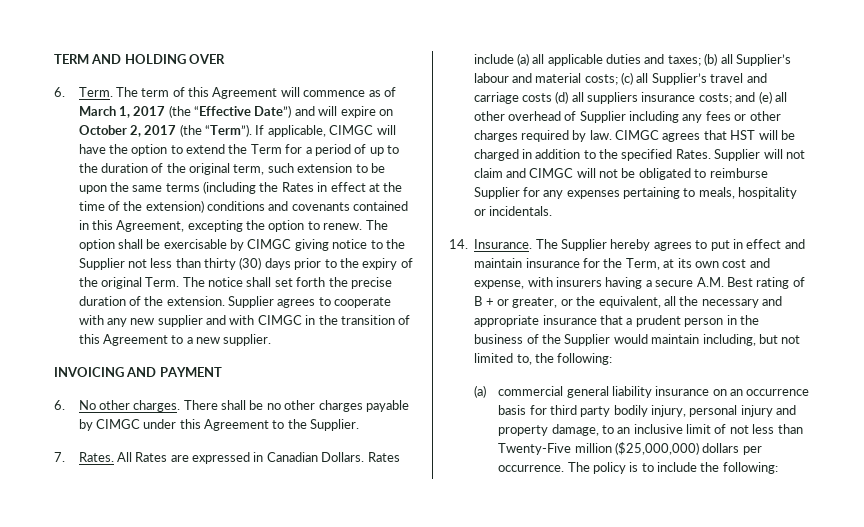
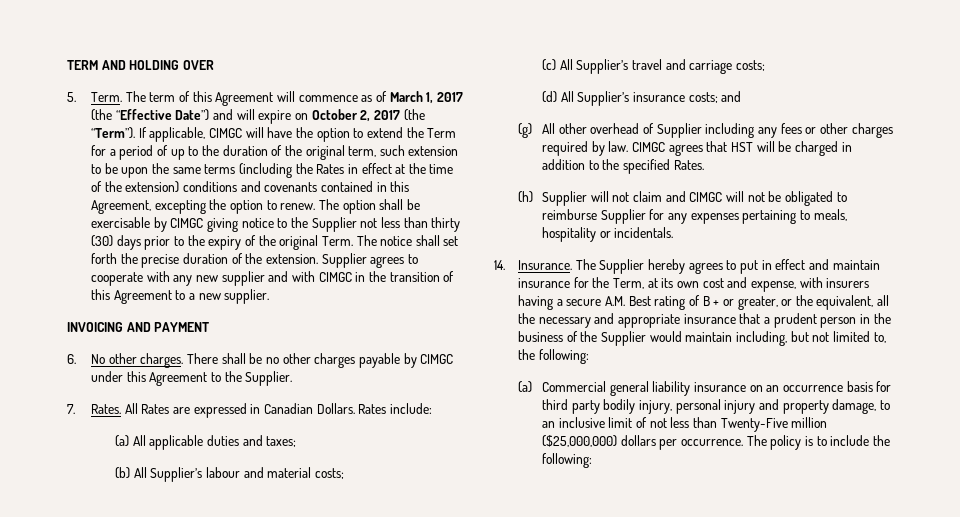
[54,87,65,97] 6. -> [67,92,76,102] 5.
[473,53,545,66] include (a) all -> [389,403,432,414] [115,435,146,447] include: // (a) All
[704,53,733,66] (b) all -> [115,467,147,479] // (b) All
[621,72,649,85] (c) all -> [542,59,573,71] // (c) All
[521,91,639,104] costs (d) all suppliers -> [735,60,765,71] [542,91,630,106] costs; // (d) All Supplier’s
[758,91,787,104] (e) all -> [518,123,556,138] // (g) All
(711, 154) none -> [518,191,534,203] // (h)
[498,386,564,396] commercial -> [542,381,607,392] Commercial

